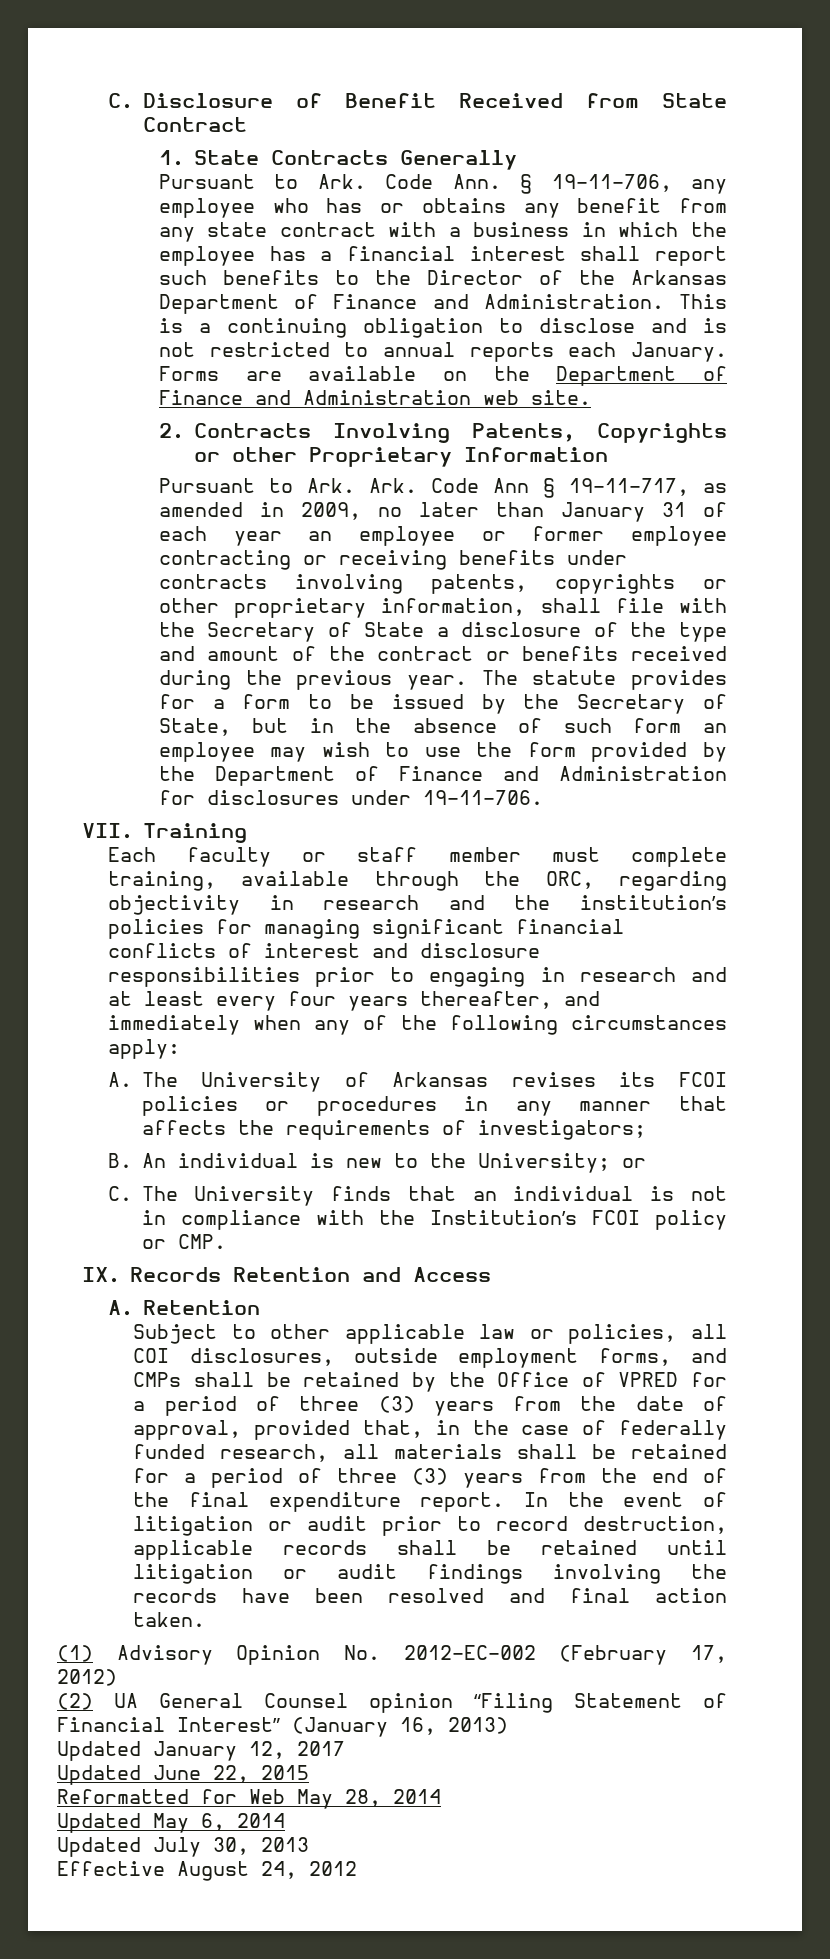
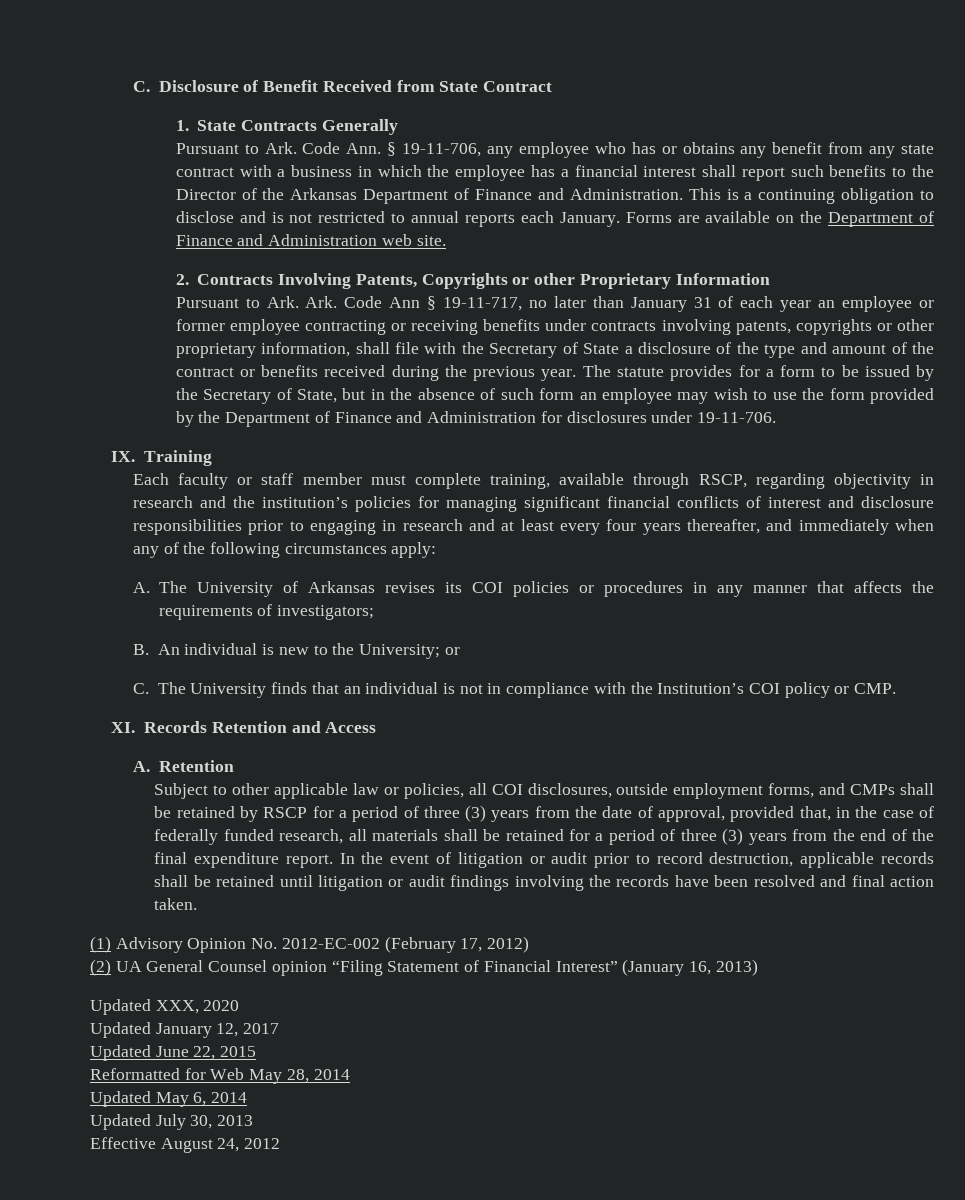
[703,483,727,493] [158,502,361,520] as amended in 2009, -> (523, 304) none
[82,823,134,839] VII. -> [111,451,136,462] IX.
[484,871,594,889] the ORC, -> [698,474,747,488] RSCP,
[679,1072,727,1087] FCOI -> [471,582,503,593] COI
[591,1210,640,1225] FCOI -> [749,683,781,694] COI
[82,1267,121,1283] IX. -> [111,722,136,733] XI.
[448,1372,679,1387] the Office of VPRED -> [263,807,308,818] RSCP
(508, 1725) none -> [90,999,240,1015] // Updated XXX, 2020

